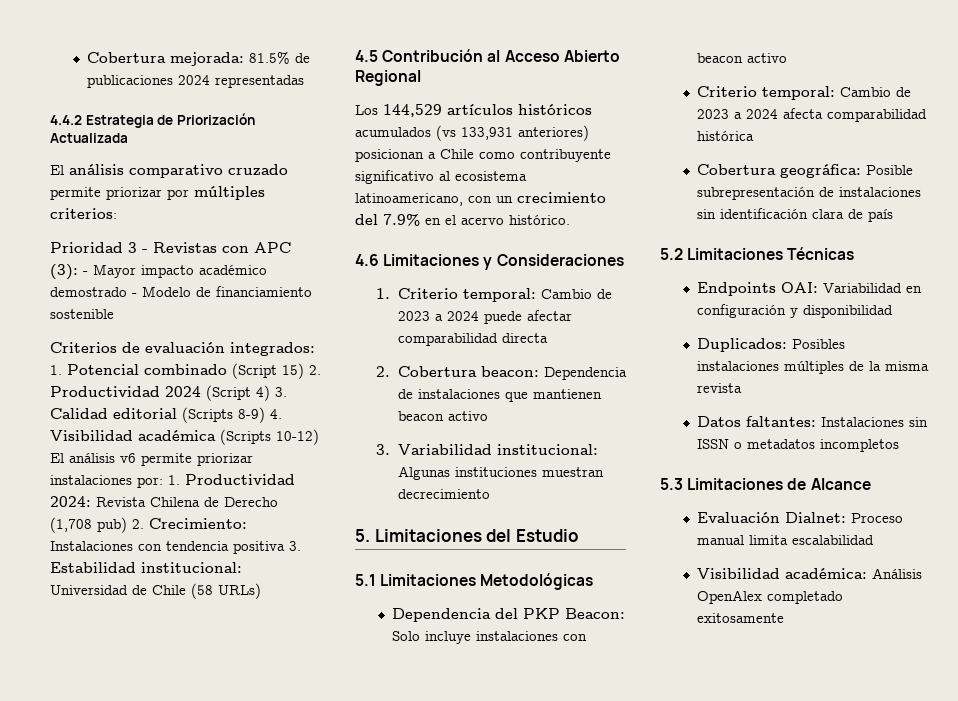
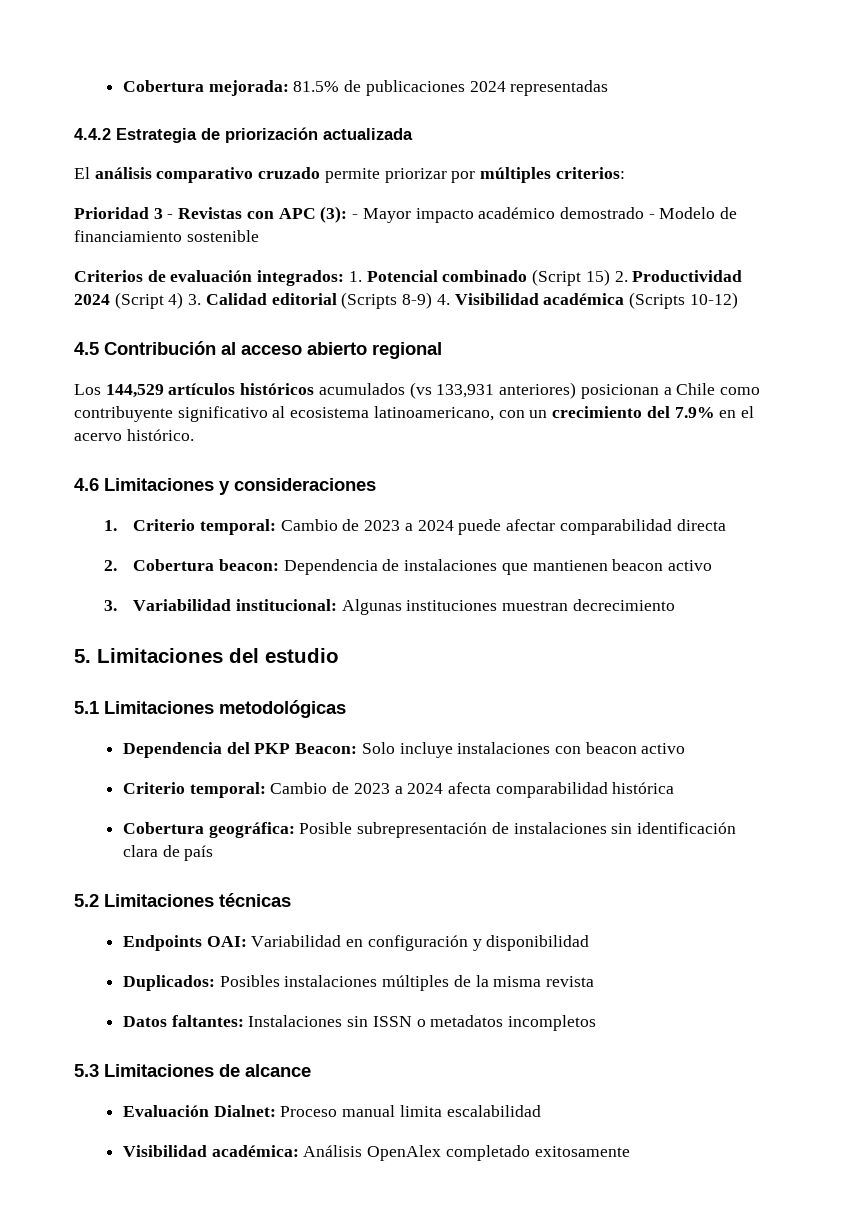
[176,113,255,125] [50,133,128,143] Priorización Actualizada -> [225,127,413,143] priorización actualizada
[50,453,253,466] [50,474,295,488] [50,496,278,507] [50,517,247,533] [50,541,301,554] [50,562,242,573] [50,583,261,599] El análisis v6 permite priorizar instalaciones por: 1. Productividad 2024: Revista Chilena de Derecho (1,708 pub) 2. Crecimiento: Instalaciones con tendencia positiva 3. Estabilidad institucional: Universidad de Chile (58 URLs) -> (738, 300) none
[504,50,620,62] [355,70,421,86] Acceso Abierto Regional -> [241,342,442,359] acceso abierto regional
[496,254,624,266] Consideraciones -> [234,478,376,491] consideraciones
[515,529,579,542] Estudio -> [265,648,339,663] estudio
[480,573,594,590] Metodológicas -> [219,700,346,718] metodológicas
[787,247,855,260] Técnicas -> [219,893,291,907] técnicas
[810,478,871,490] Alcance -> [245,1064,311,1077] alcance

